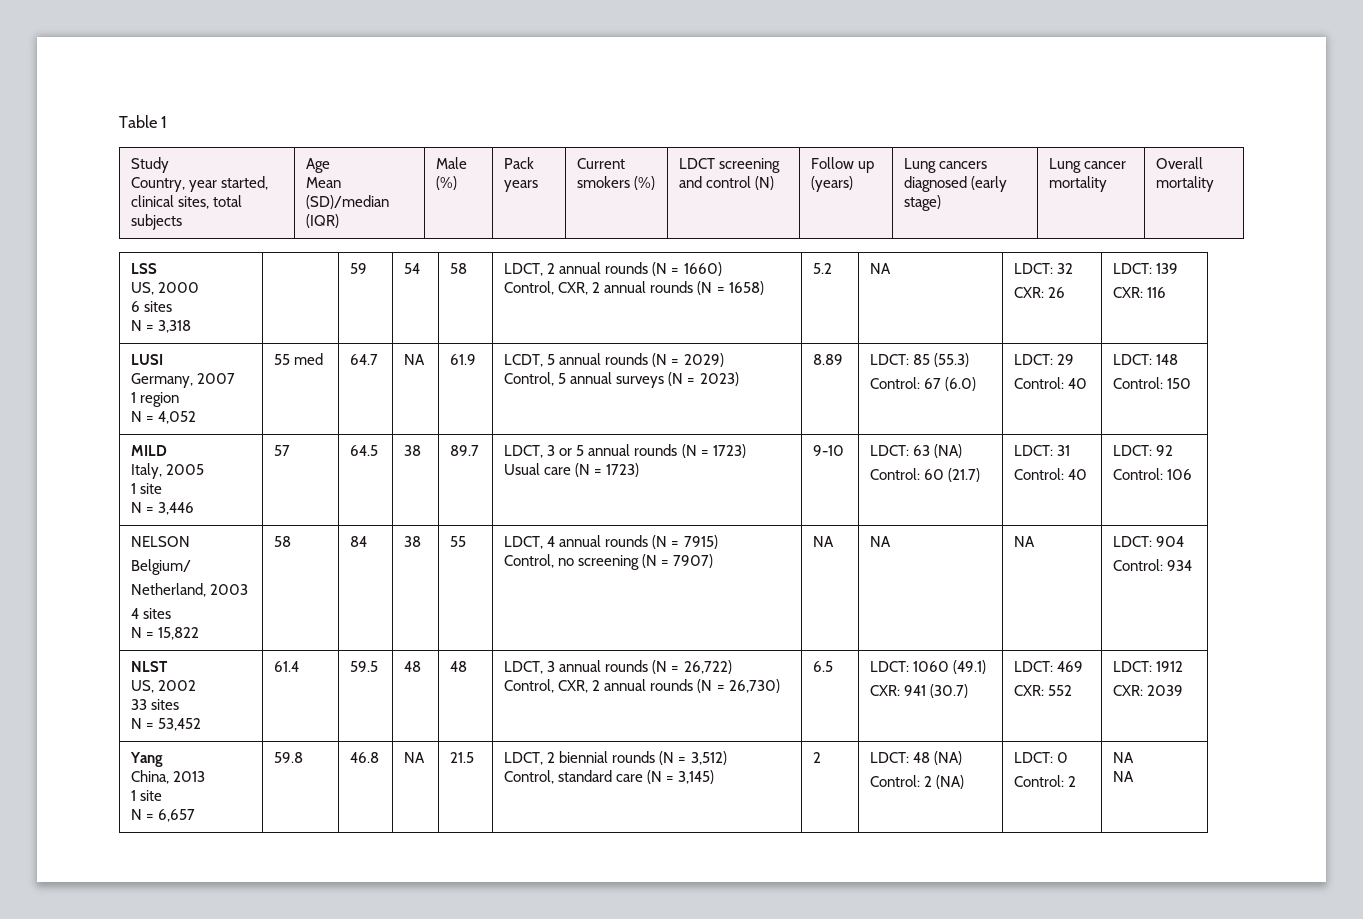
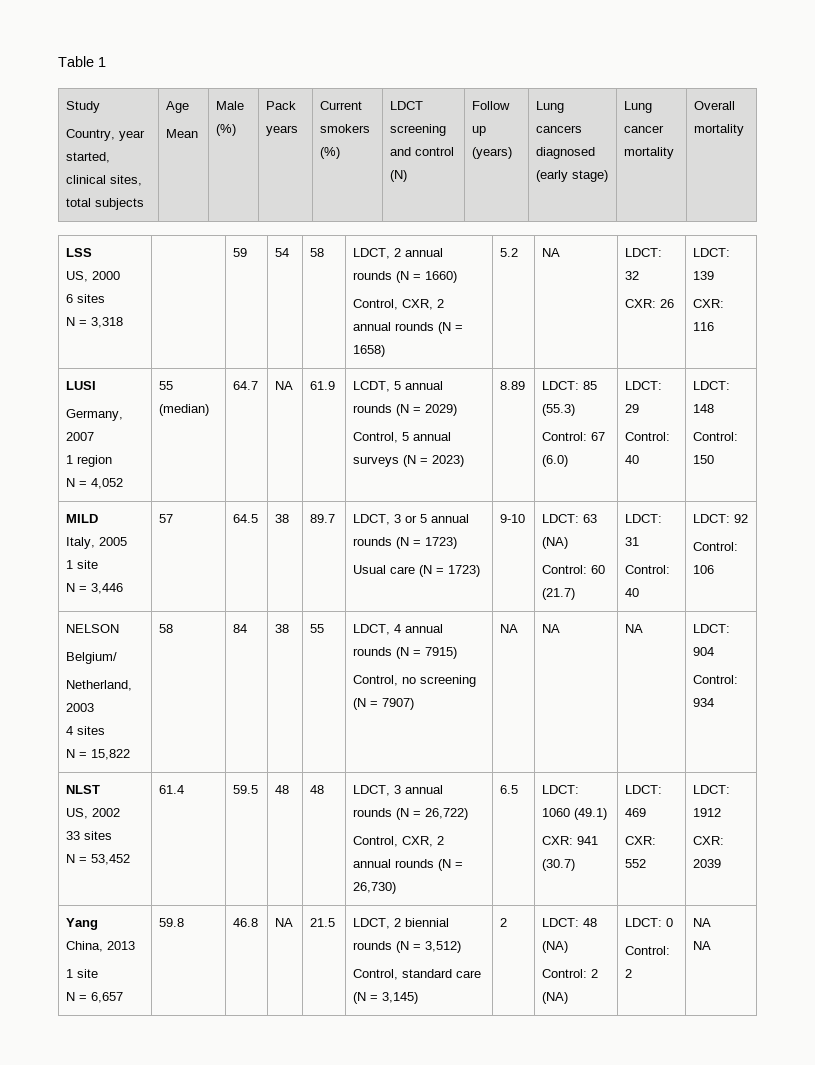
[306,195,390,209] [306,214,340,228] (SD)/median (IQR) -> (199, 133) none
[294,353,324,365] med -> [159,404,210,416] (median)

